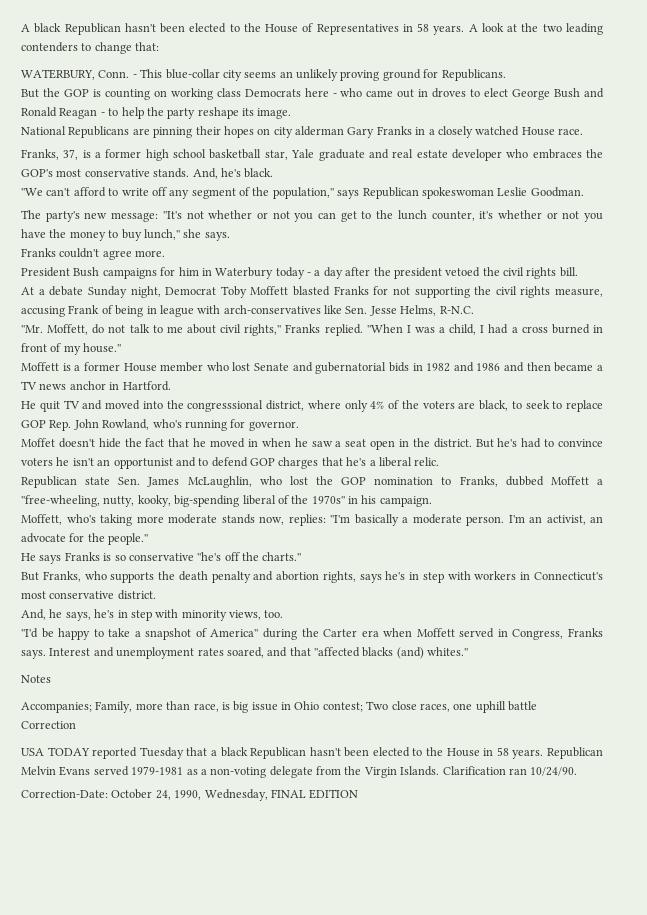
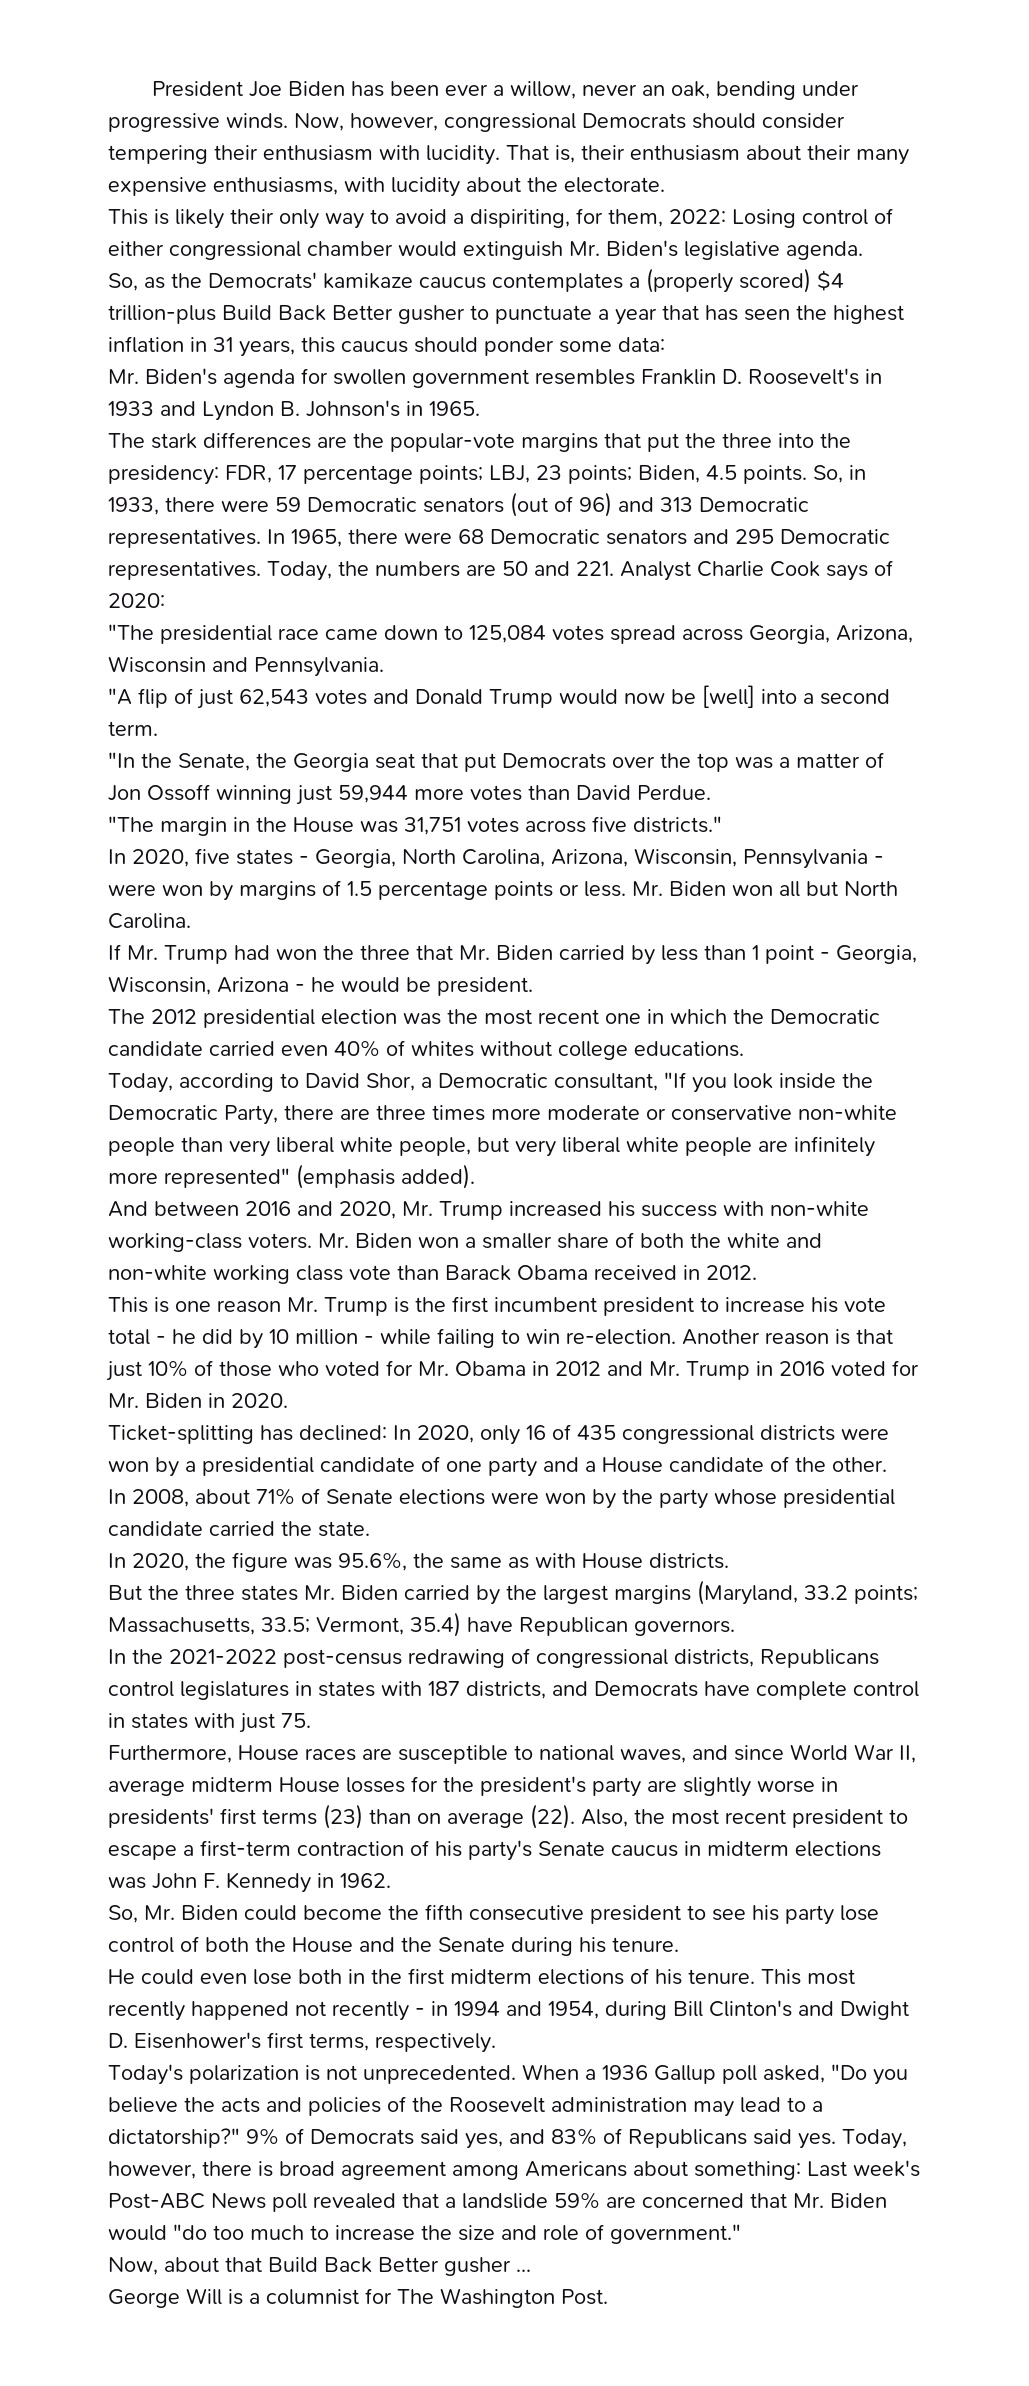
[21,23,603,35] [21,42,160,54] [21,69,506,81] [21,88,604,100] [21,107,292,119] [21,126,583,138] [21,149,604,161] [21,168,274,179] [21,187,584,199] [21,210,603,222] [21,229,230,241] [21,248,166,260] [21,267,578,279] [21,286,603,298] [21,305,474,317] [21,324,603,336] [21,343,122,355] [21,362,604,374] [21,381,171,391] [21,400,603,412] [21,419,299,431] [21,438,604,450] [21,457,440,469] [21,476,603,488] [21,495,432,507] [21,514,603,526] [21,533,149,545] [21,552,302,564] [21,571,603,583] [21,590,156,600] [21,609,284,621] [21,628,603,640] [21,647,469,659] [21,675,51,683] [21,701,537,713] [21,721,76,729] [21,747,603,759] [21,766,578,778] [21,789,359,801] A black Republican hasn't been elected to the House of Representatives in 58 years. A look at the two leading contenders to change that: // WATERBURY, Conn. - This blue-collar city seems an unlikely proving ground for Republicans. // But the GOP is counting on working class Democrats here - who came out in droves to elect George Bush and Ronald Reagan - to help the party reshape its image. // National Republicans are pinning their hopes on city alderman Gary Franks in a closely watched House race. // Franks, 37, is a former high school basketball star, Yale graduate and real estate developer who embraces the GOP's most conservative stands. And, he's black. // ''We can't afford to write off any segment of the population,'' says Republican spokeswoman Leslie Goodman. // The party's new message: ''It's not whether or not you can get to the lunch counter, it's whether or not you have the money to buy lunch,'' she says. // Franks couldn't agree more. // President Bush campaigns for him in Waterbury today - a day after the president vetoed the civil rights bill. // At a debate Sunday night, Democrat Toby Moffett blasted Franks for not supporting the civil rights measure, accusing Frank of being in league with arch-conservatives like Sen. Jesse Helms, R-N.C. // ''Mr. Moffett, do not talk to me about civil rights,'' Franks replied. ''When I was a child, I had a cross burned in front of my house.'' // Moffett is a former House member who lost Senate and gubernatorial bids in 1982 and 1986 and then became a TV news anchor in Hartford. // He quit TV and moved into the congresssional district, where only 4% of the voters are black, to seek to replace GOP Rep. John Rowland, who's running for governor. // Moffet doesn't hide the fact that he moved in when he saw a seat open in the district. But he's had to convince voters he isn't an opportunist and to defend GOP charges that he's a liberal relic. // Republican state Sen. James McLaughlin, who lost the GOP nomination to Franks, dubbed Moffett a ''free-wheeling, nutty, kooky, big-spending liberal of the 1970s'' in his campaign. // Moffett, who's taking more moderate stands now, replies: ''I'm basically a moderate person. I'm an activist, an advocate for the people.'' // He says Franks is so conservative ''he's off the charts.'' // But Franks, who supports the death penalty and abortion rights, says he's in step with workers in Connecticut's most conservative district. // And, he says, he's in step with minority views, too. // ''I'd be happy to take a snapshot of America'' during the Carter era when Moffett served in Congress, Franks says. Interest and unemployment rates soared, and that ''affected blacks (and) whites.'' // Notes // Accompanies; Family, more than race, is big issue in Ohio contest; Two close races, one uphill battle // Correction // USA TODAY reported Tuesday that a black Republican hasn't been elected to the House in 58 years. Republican Melvin Evans served 1979-1981 as a non-voting delegate from the Virgin Islands. Clarification ran 10/24/90. // Correction-Date: October 24, 1990, Wednesday, FINAL EDITION -> [152,81,860,100] [108,113,845,132] [108,145,909,165] [108,177,665,197] [108,208,893,229] [108,240,863,260] [108,268,844,293] [108,305,904,325] [108,336,665,357] [108,368,882,388] [108,400,480,421] [108,432,851,452] [108,465,866,485] [108,492,809,517] [108,529,890,548] [108,560,893,581] [108,593,165,608] [108,624,913,644] [108,656,384,677] [108,685,890,709] [108,721,158,736] [108,752,884,772] [108,784,711,805] [108,816,722,836] [108,848,884,869] [108,880,898,901] [108,913,191,929] [108,944,917,965] [108,976,533,996] [108,1009,880,1028] [108,1040,744,1060] [108,1072,873,1093] [108,1105,897,1125] [108,1136,875,1157] [108,1164,475,1189] [108,1201,869,1220] [108,1232,822,1252] [108,1265,757,1284] [108,1296,886,1316] [108,1328,893,1349] [106,1360,919,1381] [108,1393,288,1408] [108,1424,889,1445] [108,1456,887,1477] [108,1488,895,1509] [108,1521,370,1537] [108,1552,729,1572] [108,1580,918,1605] [108,1612,735,1637] [108,1648,879,1668] [108,1681,919,1700] [108,1713,311,1733] [108,1744,916,1764] [108,1776,838,1797] [108,1804,908,1829] [108,1840,881,1861] [108,1872,391,1893] [108,1904,879,1925] [108,1936,679,1956] [108,1968,855,1985] [108,2000,909,2021] [108,2032,496,2053] [108,2064,908,2085] [108,2096,823,2117] [108,2128,907,2149] [108,2160,920,2180] [108,2192,887,2212] [108,2224,741,2244] [108,2257,531,2276] [108,2288,608,2308] President Joe Biden has been ever a willow, never an oak, bending under progressive winds. Now, however, congressional Democrats should consider tempering their enthusiasm with lucidity. That is, their enthusiasm about their many expensive enthusiasms, with lucidity about the electorate. // This is likely their only way to avoid a dispiriting, for them, 2022: Losing control of either congressional chamber would extinguish Mr. Biden's legislative agenda. // So, as the Democrats' kamikaze caucus contemplates a (properly scored) $4 trillion-plus Build Back Better gusher to punctuate a year that has seen the highest inflation in 31 years, this caucus should ponder some data: // Mr. Biden's agenda for swollen government resembles Franklin D. Roosevelt's in 1933 and Lyndon B. Johnson's in 1965. // The stark differences are the popular-vote margins that put the three into the presidency: FDR, 17 percentage points; LBJ, 23 points; Biden, 4.5 points. So, in 1933, there were 59 Democratic senators (out of 96) and 313 Democratic representatives. In 1965, there were 68 Democratic senators and 295 Democratic representatives. Today, the numbers are 50 and 221. Analyst Charlie Cook says of 2020: // "The presidential race came down to 125,084 votes spread across Georgia, Arizona, Wisconsin and Pennsylvania. // "A flip of just 62,543 votes and Donald Trump would now be [well] into a second term. // "In the Senate, the Georgia seat that put Democrats over the top was a matter of Jon Ossoff winning just 59,944 more votes than David Perdue. // "The margin in the House was 31,751 votes across five districts." // In 2020, five states - Georgia, North Carolina, Arizona, Wisconsin, Pennsylvania - were won by margins of 1.5 percentage points or less. Mr. Biden won all but North Carolina. // If Mr. Trump had won the three that Mr. Biden carried by less than 1 point - Georgia, Wisconsin, Arizona - he would be president. // The 2012 presidential election was the most recent one in which the Democratic candidate carried even 40% of whites without college educations. // Today, according to David Shor, a Democratic consultant, "If you look inside the Democratic Party, there are three times more moderate or conservative non-white people than very liberal white people, but very liberal white people are infinitely more represented" (emphasis added). // And between 2016 and 2020, Mr. Trump increased his success with non-white working-class voters. Mr. Biden won a smaller share of both the white and non-white working class vote than Barack Obama received in 2012. // This is one reason Mr. Trump is the first incumbent president to increase his vote total - he did by 10 million - while failing to win re-election. Another reason is that just 10% of those who voted for Mr. Obama in 2012 and Mr. Trump in 2016 voted for Mr. Biden in 2020. // Ticket-splitting has declined: In 2020, only 16 of 435 congressional districts were won by a presidential candidate of one party and a House candidate of the other. // In 2008, about 71% of Senate elections were won by the party whose presidential candidate carried the state. // In 2020, the figure was 95.6%, the same as with House districts. // But the three states Mr. Biden carried by the largest margins (Maryland, 33.2 points; Massachusetts, 33.5; Vermont, 35.4) have Republican governors. // In the 2021-2022 post-census redrawing of congressional districts, Republicans control legislatures in states with 187 districts, and Democrats have complete control in states with just 75. // Furthermore, House races are susceptible to national waves, and since World War II, average midterm House losses for the president's party are slightly worse in presidents' first terms (23) than on average (22). Also, the most recent president to escape a first-term contraction of his party's Senate caucus in midterm elections was John F. Kennedy in 1962. // So, Mr. Biden could become the fifth consecutive president to see his party lose control of both the House and the Senate during his tenure. // He could even lose both in the first midterm elections of his tenure. This most recently happened not recently - in 1994 and 1954, during Bill Clinton's and Dwight D. Eisenhower's first terms, respectively. // Today's polarization is not unprecedented. When a 1936 Gallup poll asked, "Do you believe the acts and policies of the Roosevelt administration may lead to a dictatorship?" 9% of Democrats said yes, and 83% of Republicans said yes. Today, however, there is broad agreement among Americans about something: Last week's Post-ABC News poll revealed that a landslide 59% are concerned that Mr. Biden would "do too much to increase the size and role of government." // Now, about that Build Back Better gusher ... // George Will is a columnist for The Washington Post.

